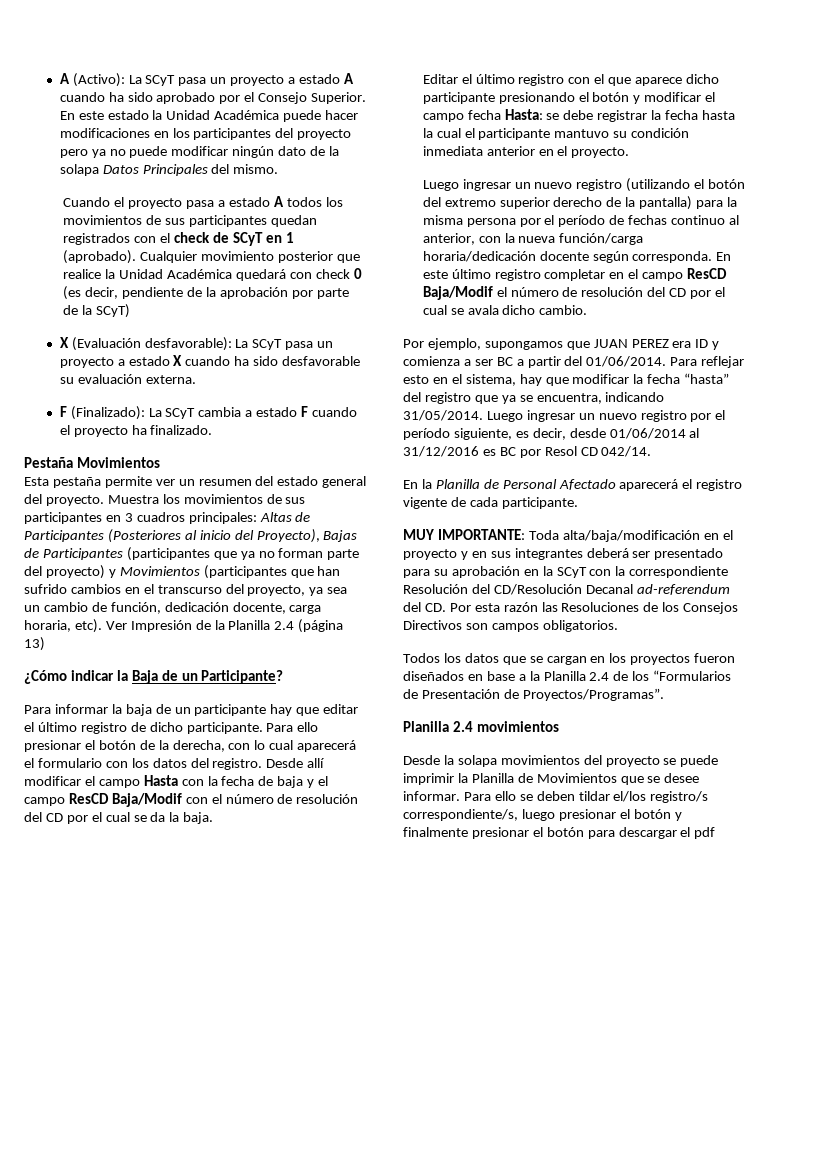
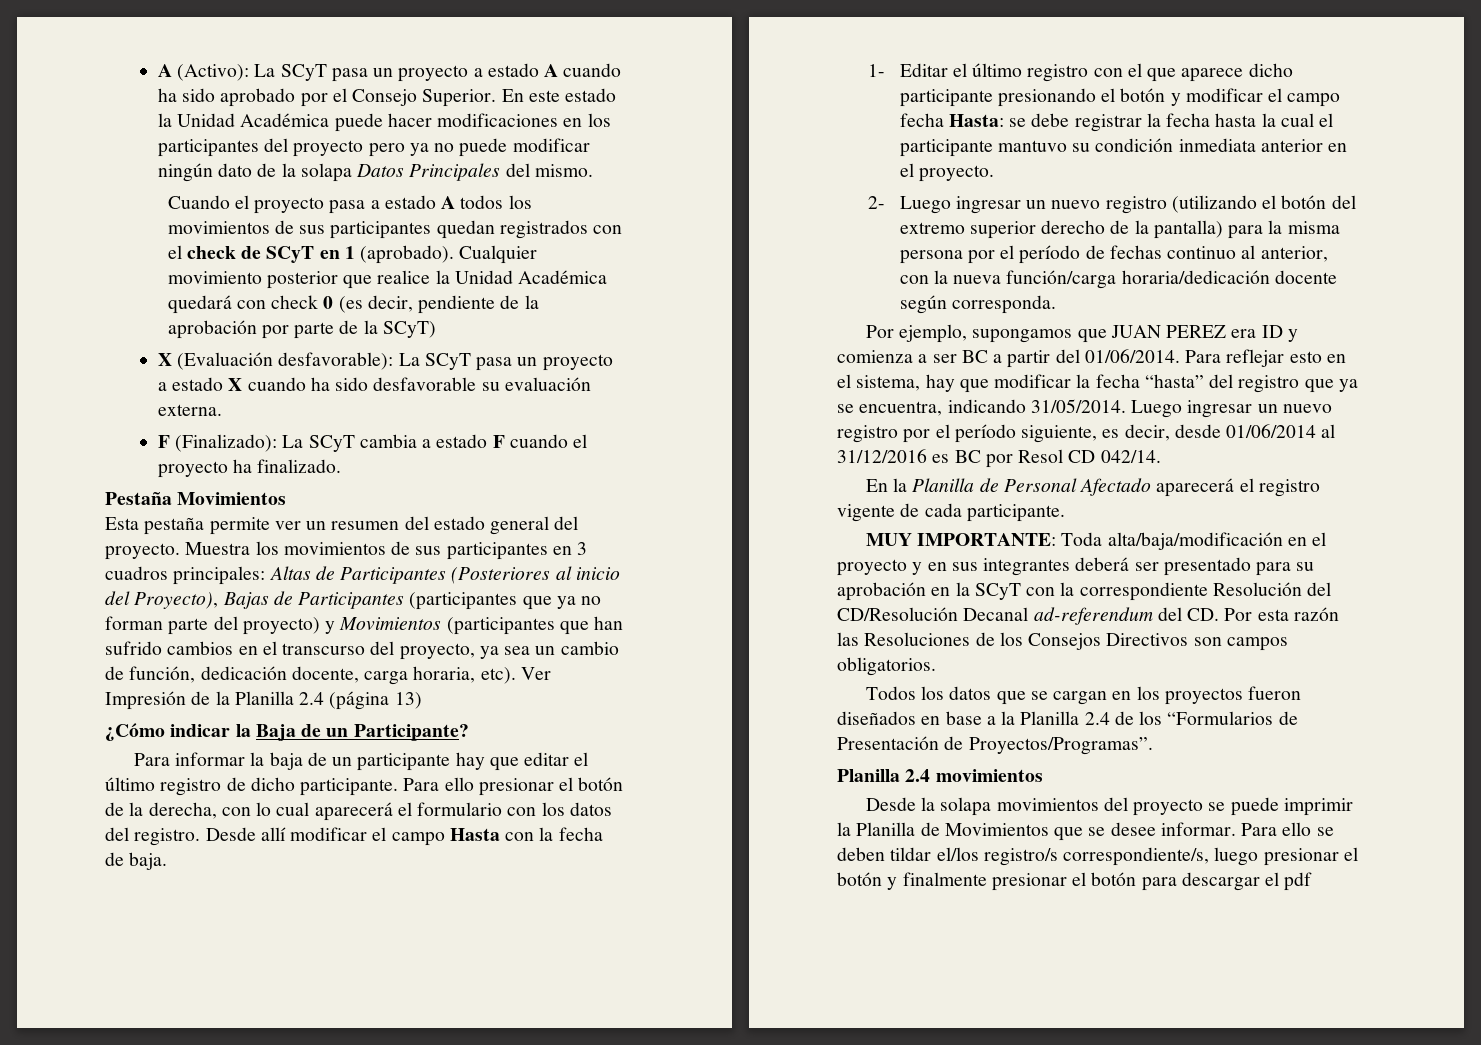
[277,776,329,788] [24,793,359,807] [24,812,180,824] baja y el campo ResCD Baja/Modif con el número de resolución del CD por el cual se da la -> (124, 859) none
(214, 818) none -> [868,64,886,77] 1-
(630, 152) none -> [868,196,886,209] 2-
[716,252,732,261] [422,268,728,281] [422,286,726,300] [422,305,588,315] En este último registro completar en el campo ResCD Baja/Modif el número de resolución del CD por el cual se avala dicho cambio. -> (1056, 304) none

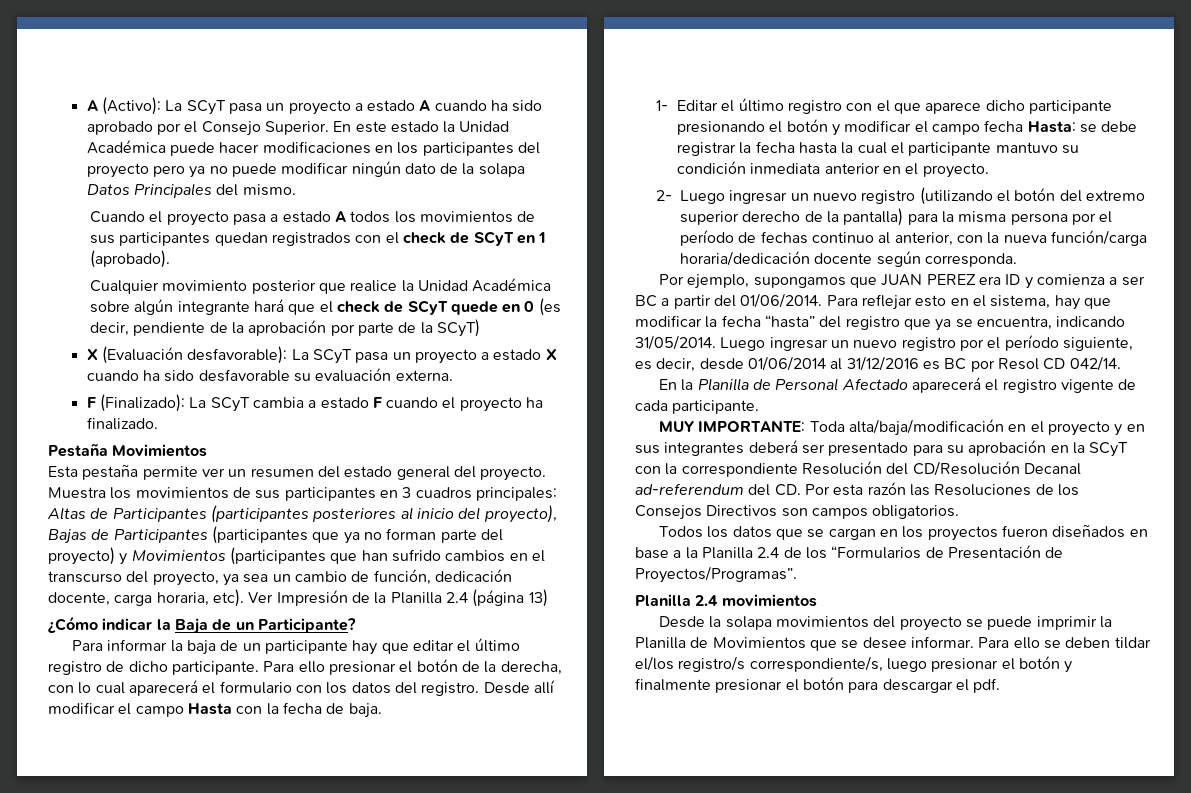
(455, 254) none -> (170, 259) //
[167,295,319,314] quedará con check -> [89,299,521,315] sobre algún integrante hará que el check de SCyT quede en
[451,567,551,584] (Posteriores -> [210,505,397,523] (participantes posteriores
[134,592,219,609] Proyecto), -> [483,505,557,523] proyecto),
[1284,872,1313,891] pdf -> [973,678,1001,693] pdf.

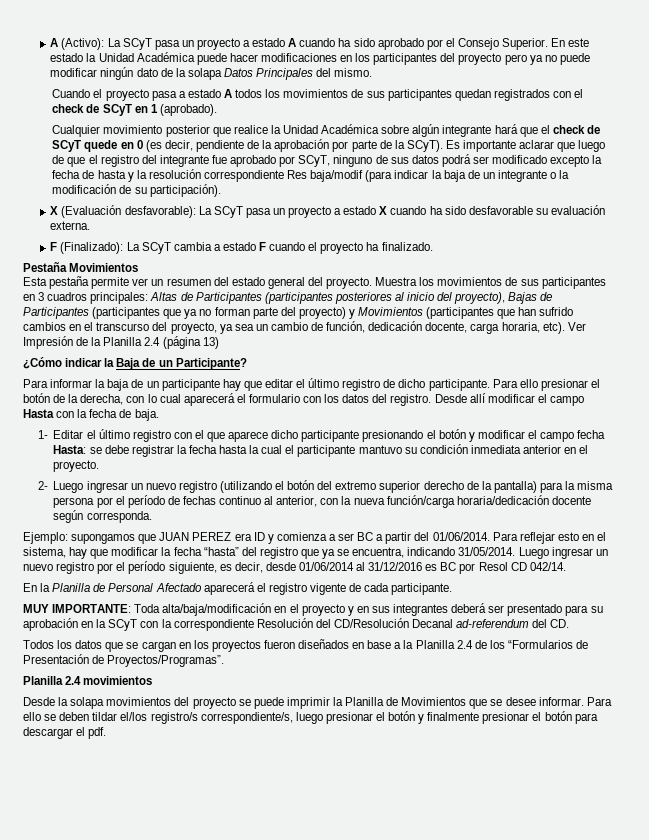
[436,319,480,337] SCyT) -> [406,140,606,152] [52,154,603,167] [52,169,570,182] [52,184,221,197] SCyT). Es importante aclarar que luego de que el registro del integrante fue aprobado por SCyT, ninguno de sus datos podrá ser modificado excepto la fecha de hasta y la resolución correspondiente Res baja/modif (para indicar la baja de un integrante o la modificación de su participación).
[658,274,750,289] Por ejemplo, -> [23,532,68,544] Ejemplo:
[804,482,1079,496] [635,505,960,520] Por esta razón las Resoluciones de los Consejos Directivos son campos obligatorios. -> (570, 623) none

